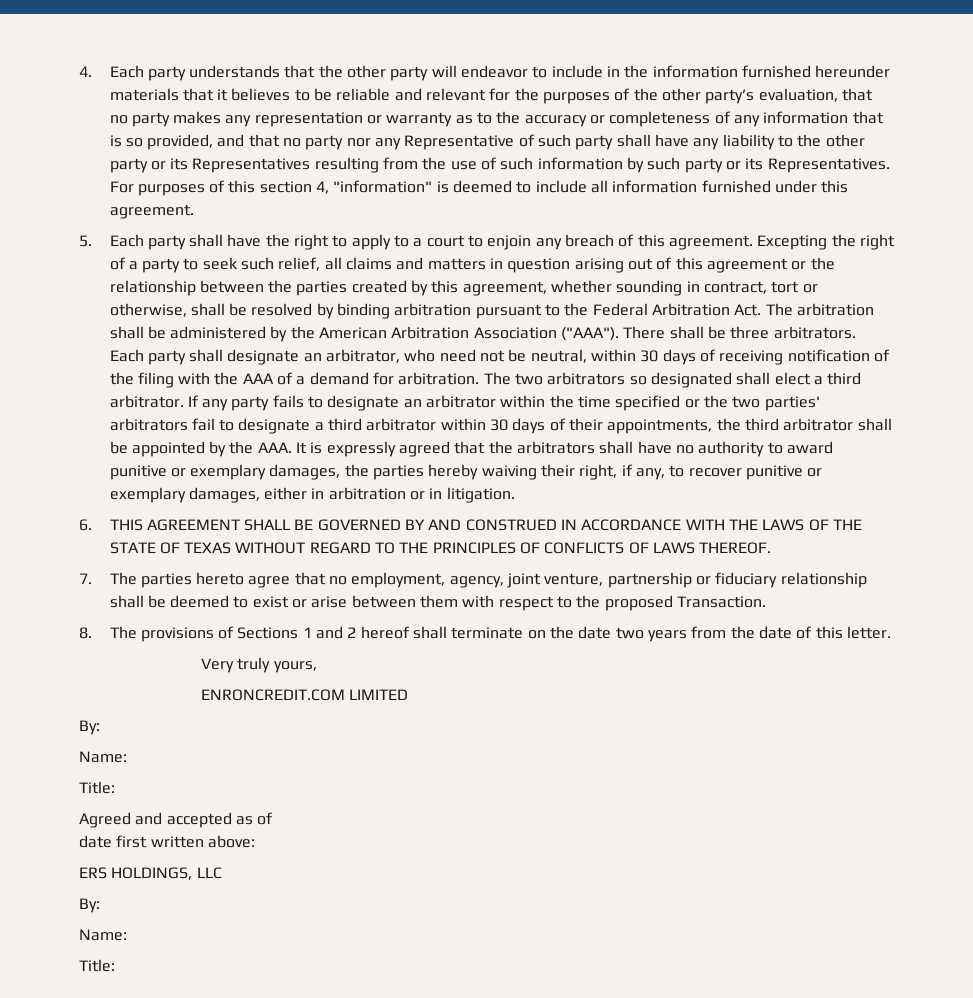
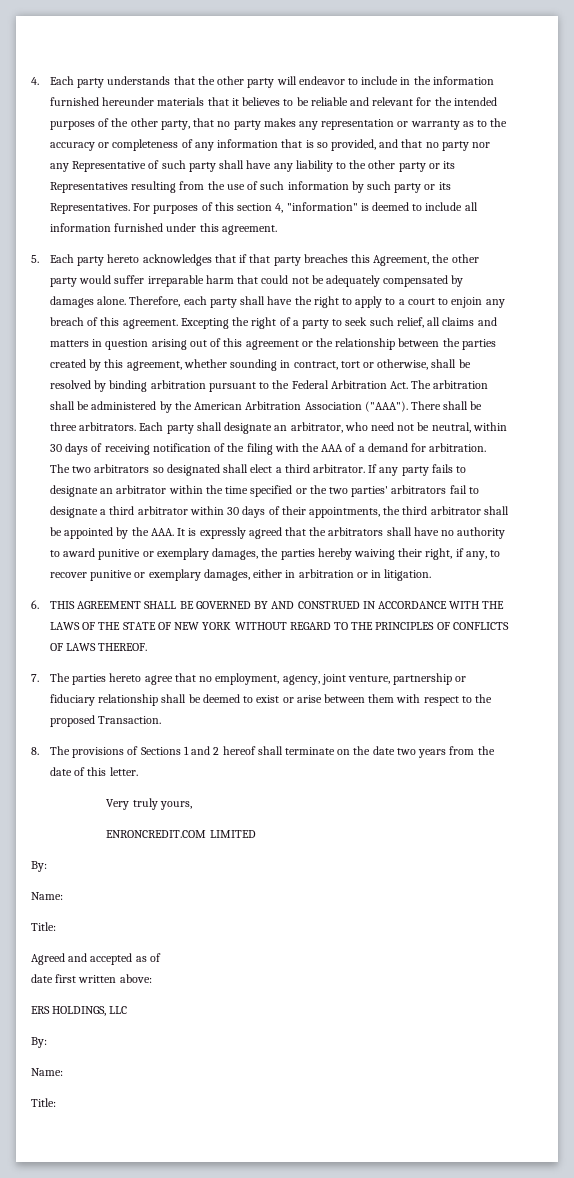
(539, 94) none -> [453,97,497,106] intended
[705,88,838,104] party’s evaluation, -> [160,120,190,130] party,
(186, 242) none -> [107,254,479,266] [49,275,464,287] [49,296,237,308] hereto acknowledges that if that party breaches this Agreement, the other party would suffer irreparable harm that could not be adequately compensated by damages alone. Therefore, each party
[184,542,232,554] TEXAS -> [174,622,232,630] NEW YORK

